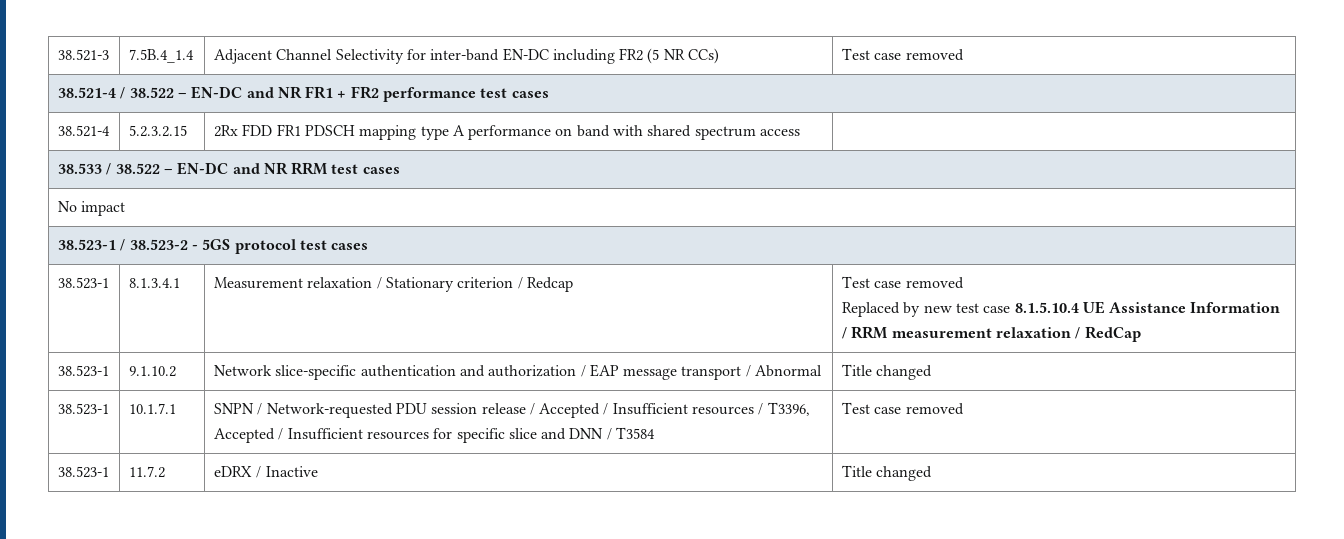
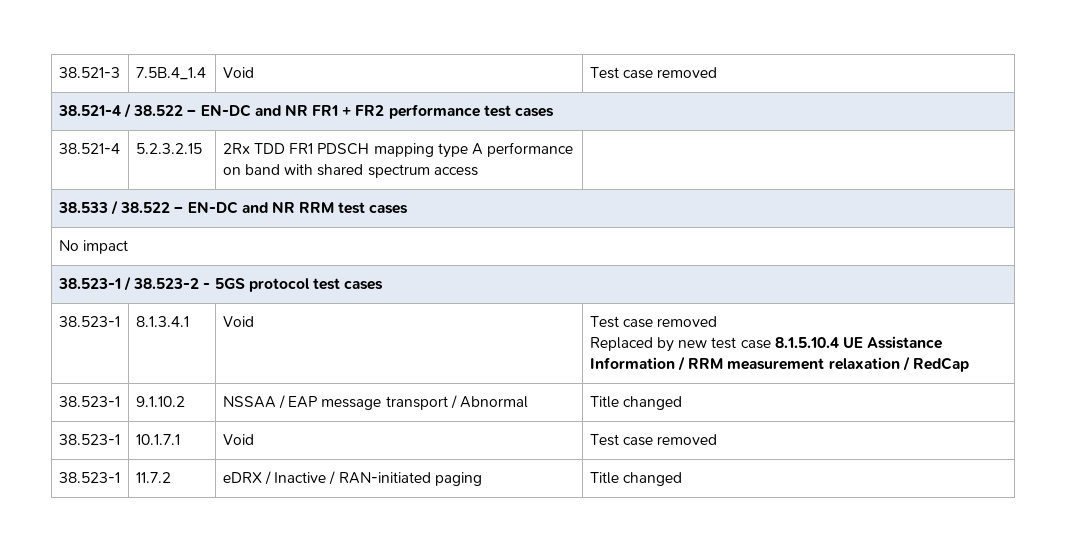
[213,48,720,64] Adjacent Channel Selectivity for inter-band EN-DC including FR2 (5 NR CCs) -> [222,67,254,78] Void
[242,124,273,136] FDD -> [253,143,285,154] TDD
[213,277,573,292] Measurement relaxation / Stationary criterion / Redcap -> [222,316,254,327] Void
[213,365,577,380] Network slice-specific authentication and authorization -> [222,396,276,408] NSSAA
[213,402,810,418] [213,427,656,443] SNPN / Network-requested PDU session release / Accepted / Insufficient resources / T3396, Accepted / Insufficient resources for specific slice and DNN / T3584 -> [222,434,254,445] Void
(318, 471) none -> [329,471,482,486] / RAN-initiated paging

